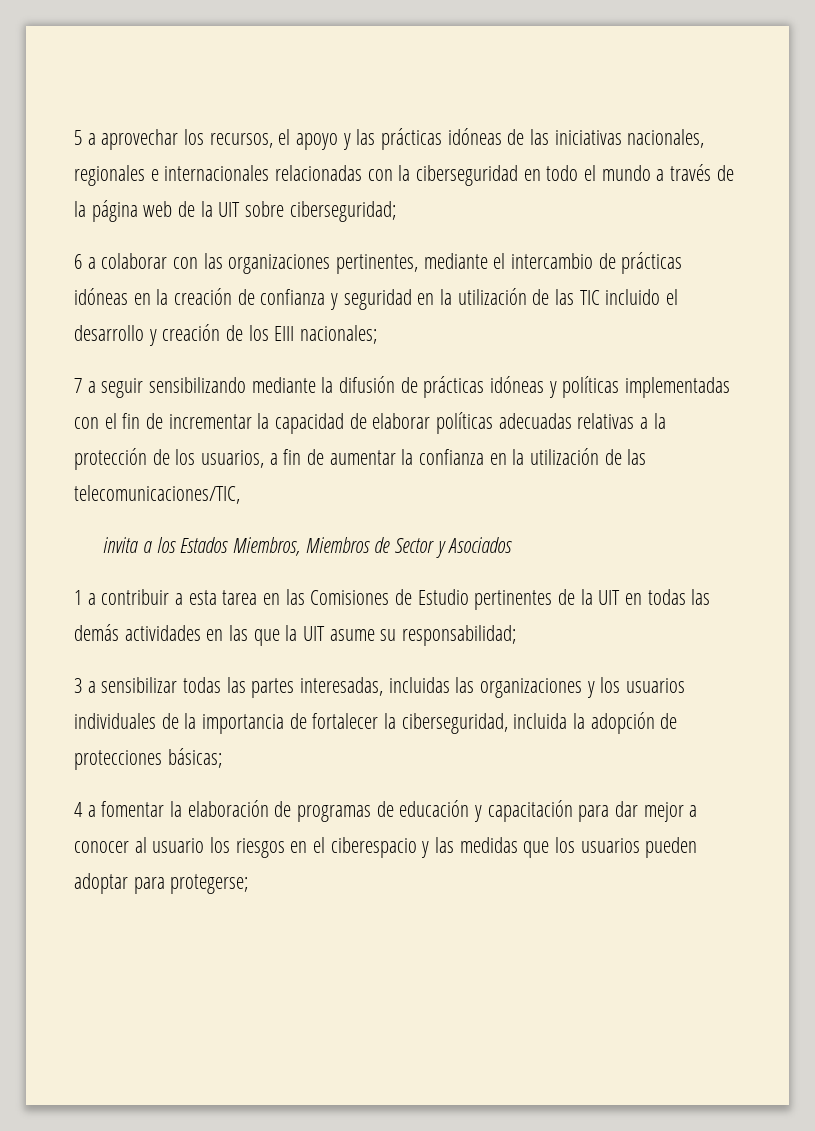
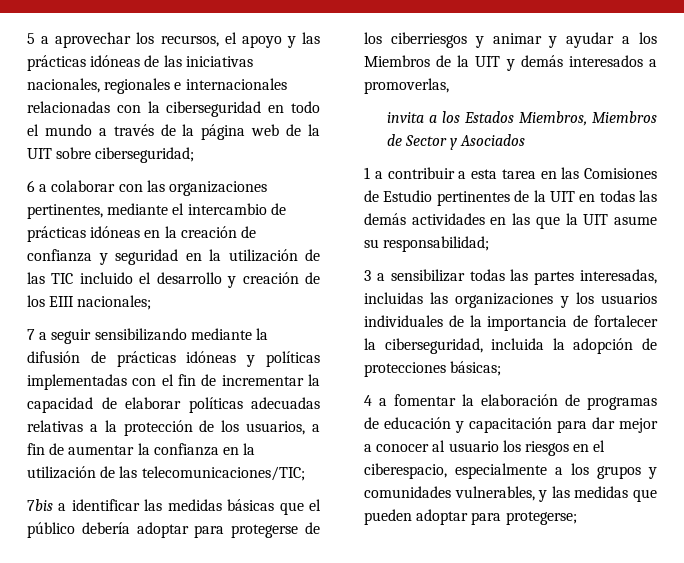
[74,485,240,504] telecomunicaciones/TIC, -> [141,466,305,481] [27,499,321,515] [27,522,321,538] [364,32,657,48] [364,55,657,71] [364,78,449,94] telecomunicaciones/TIC; // 7bis a identificar las medidas básicas que el público debería adoptar para protegerse de los ciberriesgos y animar y ayudar a los Miembros de la UIT y demás interesados a promoverlas,
[330,837,417,858] ciberespacio -> [364,463,657,479] [364,486,535,501] ciberespacio, especialmente a los grupos y comunidades vulnerables,
[555,837,640,853] los usuarios -> (657, 495) none

